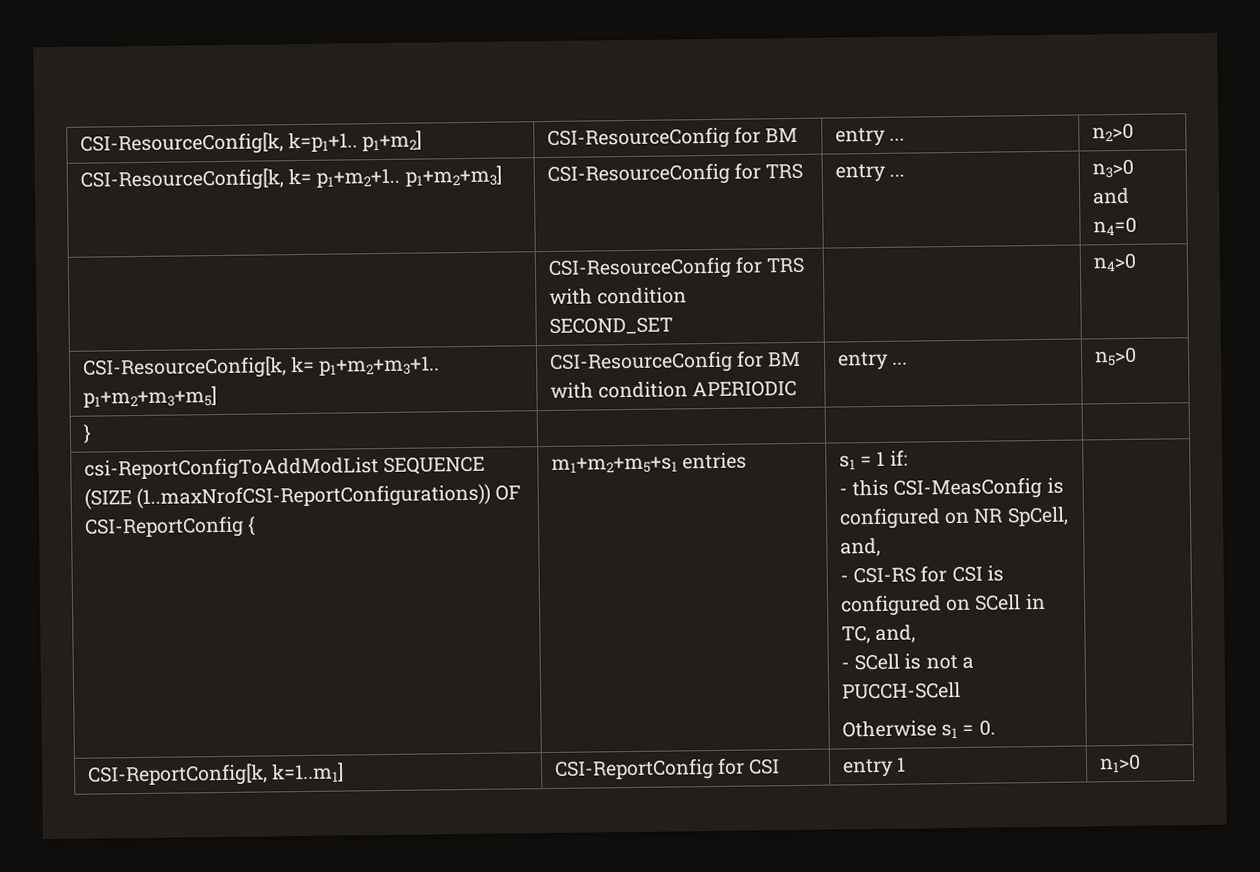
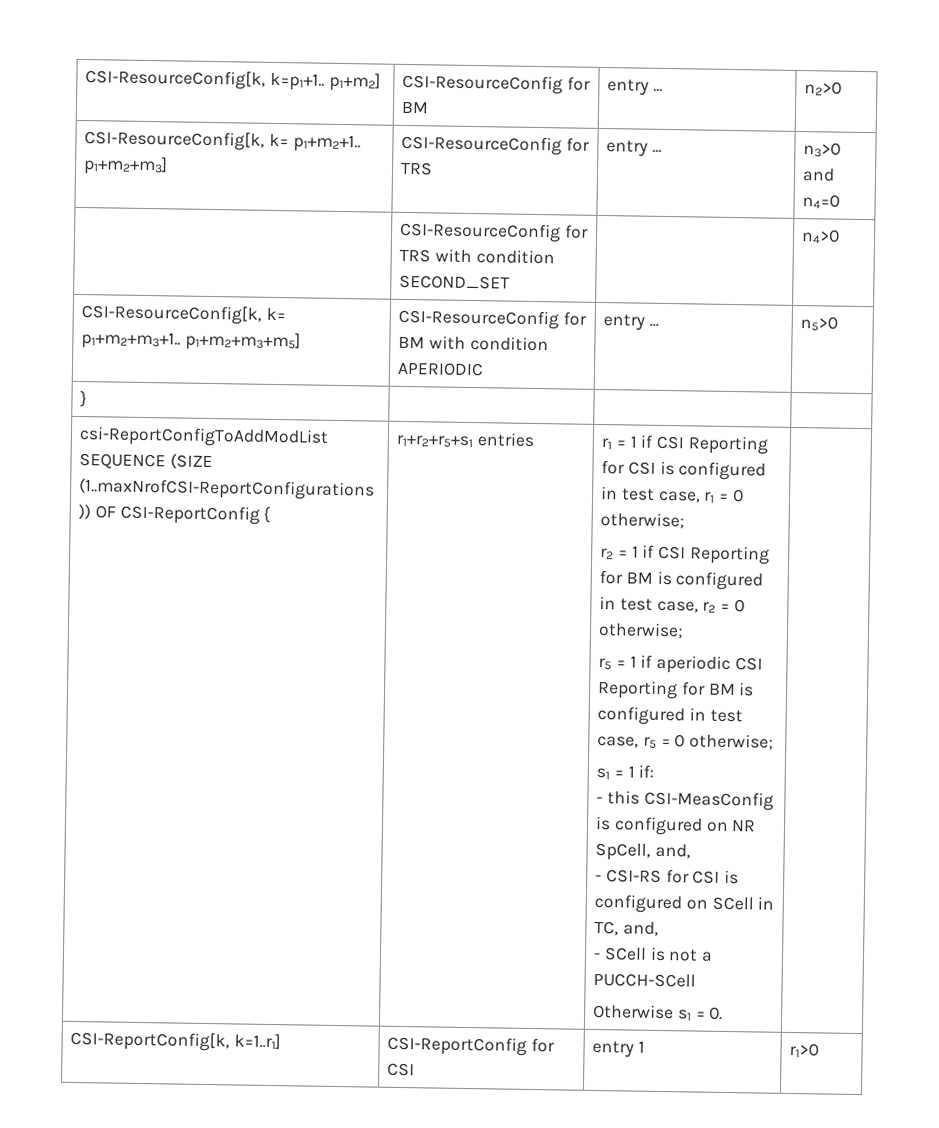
[550,456,678,474] m1+m2+m5+s1 -> [396,434,474,449] r1+r2+r5+s1
(748, 461) none -> [601,434,768,455] [601,460,767,481] [601,486,744,503] [600,512,686,529] [600,544,770,565] [599,570,764,591] [599,596,745,613] [598,621,685,639] [598,654,763,675] [597,679,755,700] [597,705,743,726] [597,733,775,750] r1 = 1 if CSI Reporting for CSI is configured in test case, r1 = 0 otherwise; // r2 = 1 if CSI Reporting for BM is configured in test case, r2 = 0 otherwise; // r5 = 1 if aperiodic CSI Reporting for BM is configured in test case, r5 = 0 otherwise; //
[271,762,345,783] k=1..m1] -> [233,1033,281,1050] k=1..r1]
[1098,753,1141,773] n1>0 -> [789,1042,820,1058] r1>0

